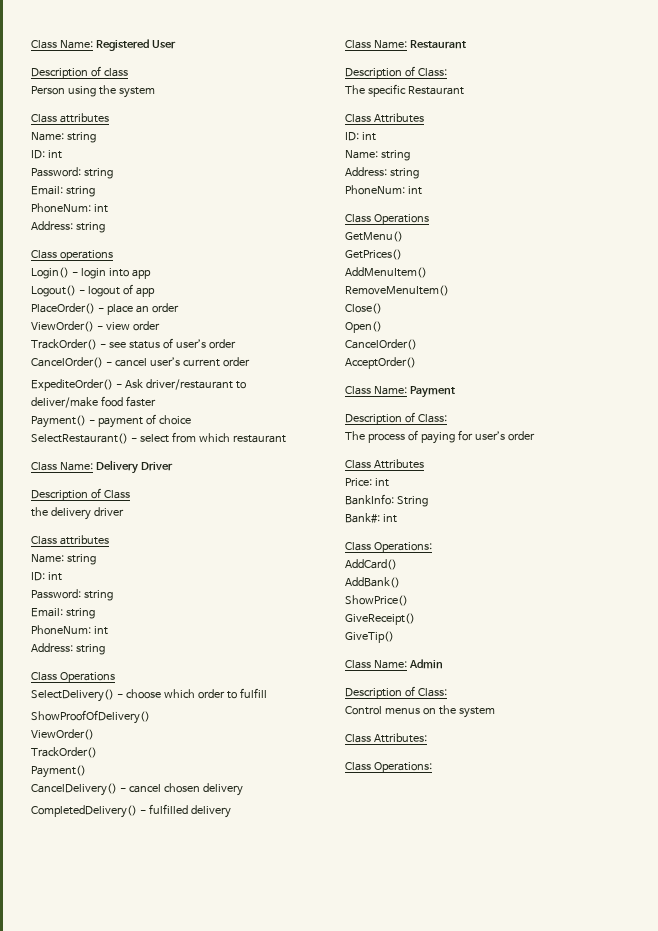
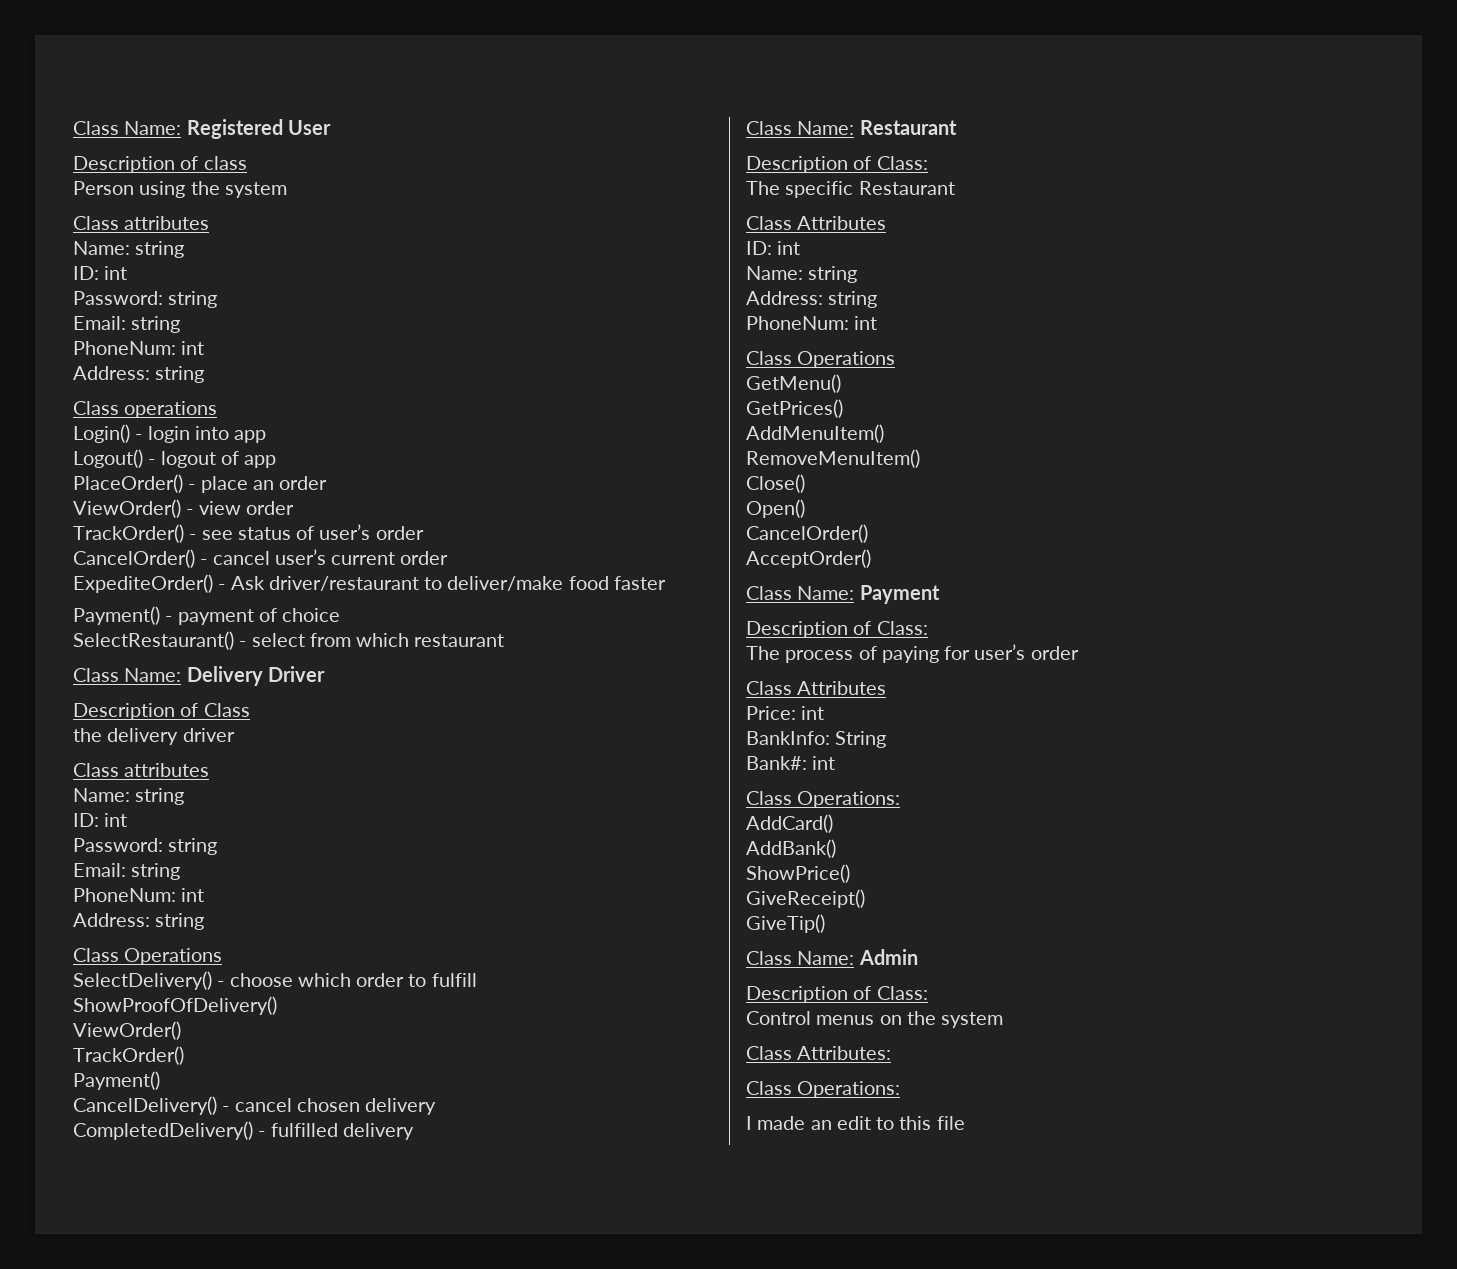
(432, 767) none -> [746,1116,965,1130] // I made an edit to this file

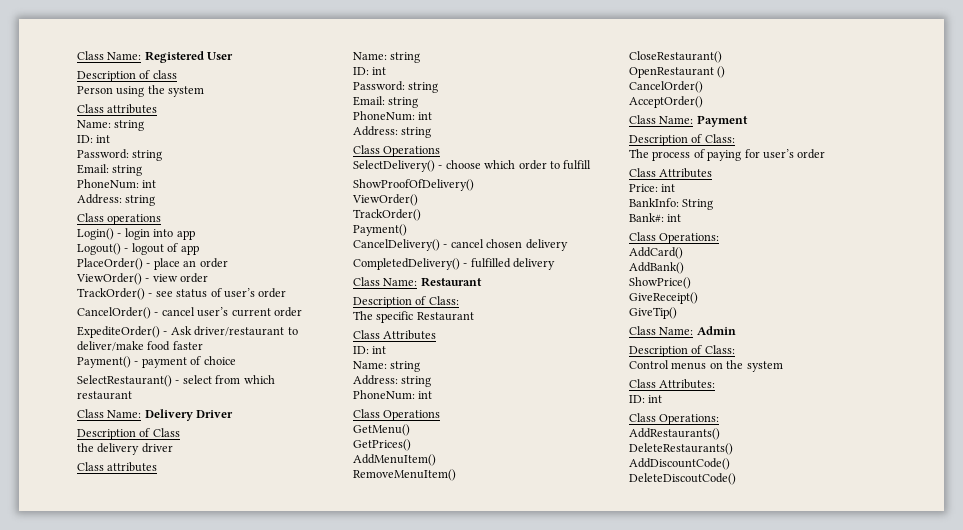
[746,474,805,493] [746,499,805,518] Close() // Open() -> [629,51,722,63] [629,66,726,78] CloseRestaurant() // OpenRestaurant ()
[746,1081,901,1098] [746,1116,965,1130] // Class Operations: // I made an edit to this file -> [629,395,663,403] [629,413,720,425] [629,428,720,440] [629,443,733,455] [629,458,730,470] [629,473,736,485] // ID: int // Class Operations: // AddRestaurants() // DeleteRestaurants() // AddDiscountCode() // DeleteDiscoutCode()

